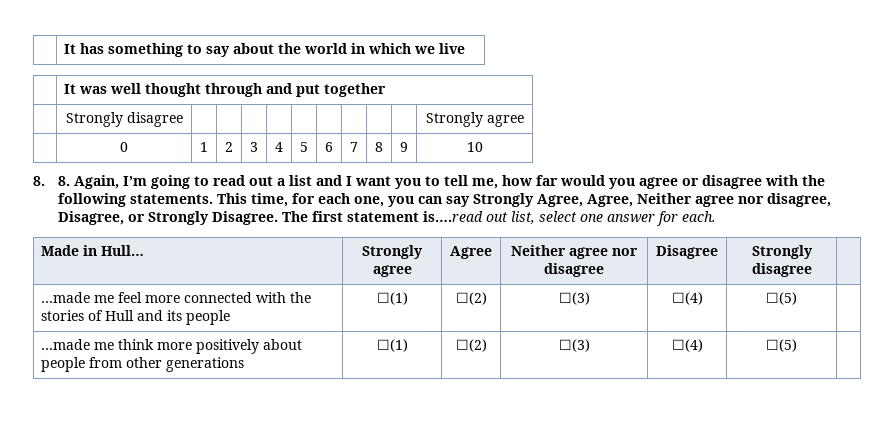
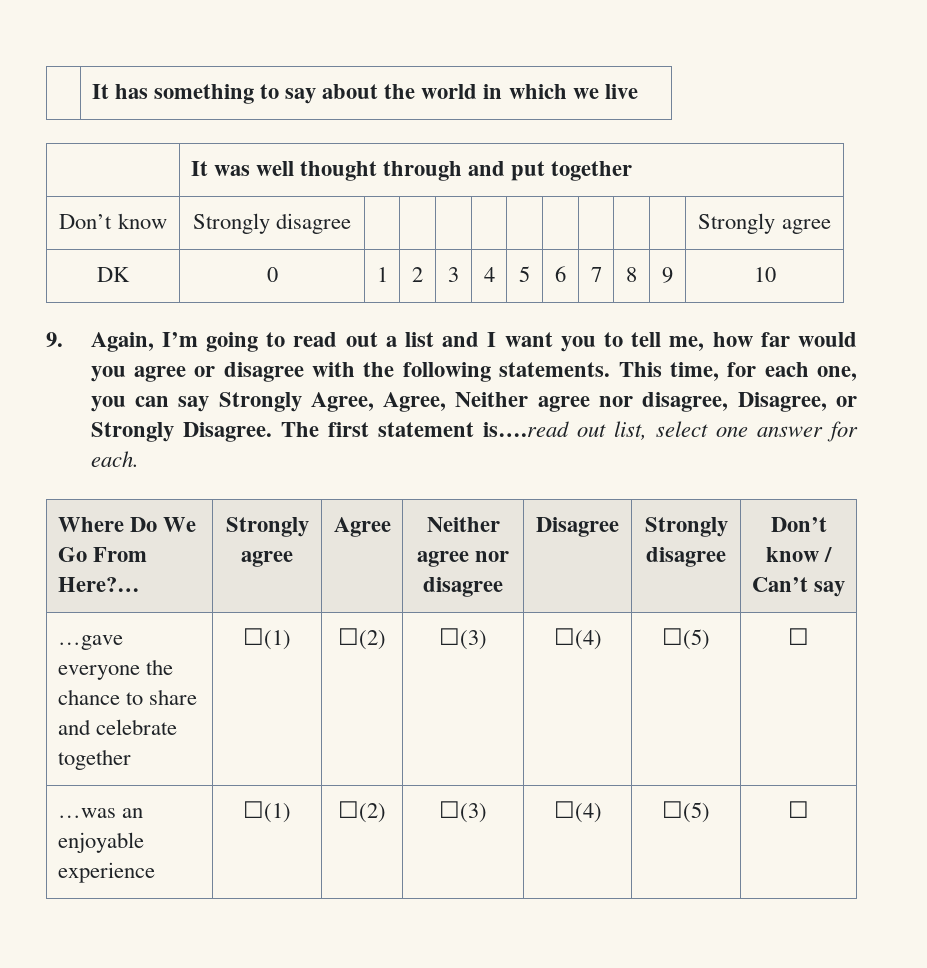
(387, 90) none -> [59,213,167,229] Don’t know
(524, 121) none -> [97,267,130,282] DK
[33,176,71,186] 8. 8. -> [46,332,63,347] 9.
[41,245,145,256] Made in Hull… -> [57,517,196,532] [57,547,147,562] [57,577,140,592] Where Do We Go From Here?…
[41,292,312,303] [41,310,231,325] [376,292,408,305] [455,292,487,305] [558,292,590,305] [671,292,703,305] [766,292,797,305] [41,339,303,354] [41,357,245,372] [376,339,408,352] [455,339,487,352] [558,339,590,352] [671,339,703,352] [766,339,797,352] // …made me feel more connected with the stories of Hull and its people | ☐(1) | ☐(2) | ☐(3) | ☐(4) | ☐(5) | // …made me think more positively about people from other generations | ☐(1) | ☐(2) | ☐(3) | ☐(4) | ☐(5) | -> [770,517,827,532] [765,547,833,562] [751,577,846,597] [57,635,123,650] [57,659,173,680] [57,689,197,705] [57,719,177,735] [57,749,131,770] [243,628,291,650] [338,628,386,650] [439,628,487,650] [553,628,602,650] [662,628,710,650] [788,628,809,645] [57,808,143,818] [57,832,144,853] [57,862,155,883] [243,801,291,823] [338,801,386,823] [439,801,487,823] [553,801,602,823] [662,801,710,823] [788,801,809,818] Don’t know / Can’t say // …gave everyone the chance to share and celebrate together | ☐(1) | ☐(2) | ☐(3) | ☐(4) | ☐(5) | ☐ // …was an enjoyable experience | ☐(1) | ☐(2) | ☐(3) | ☐(4) | ☐(5) | ☐

